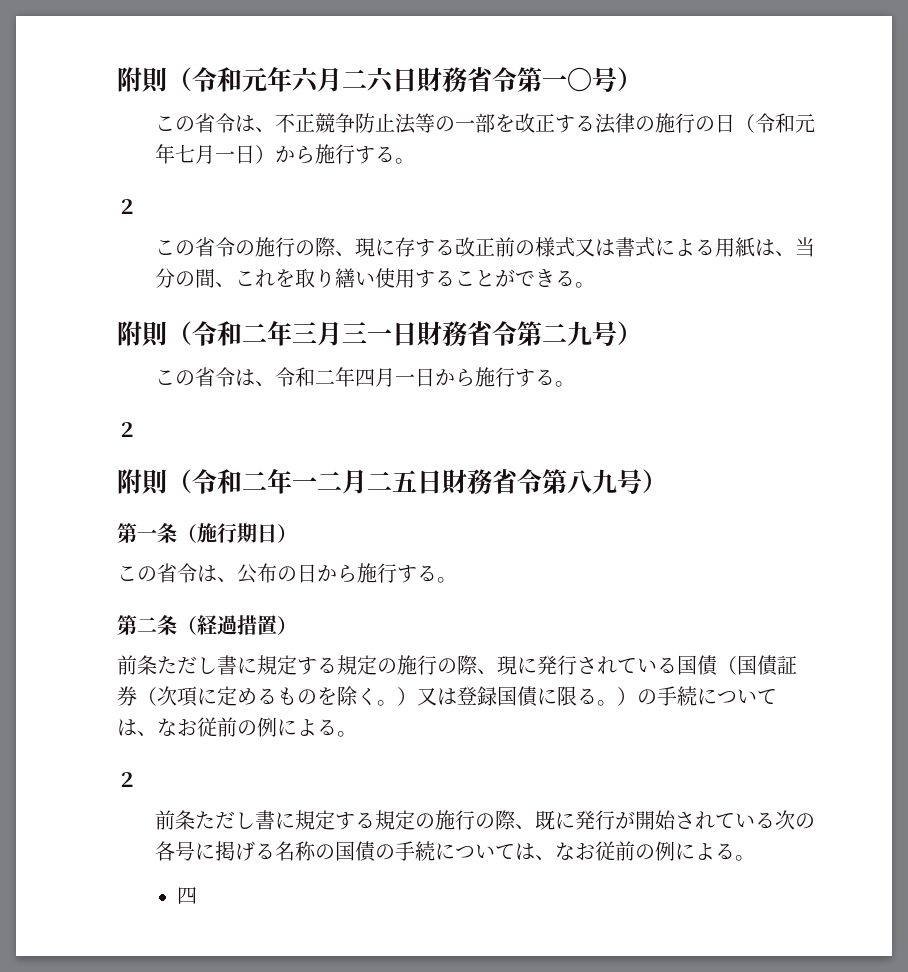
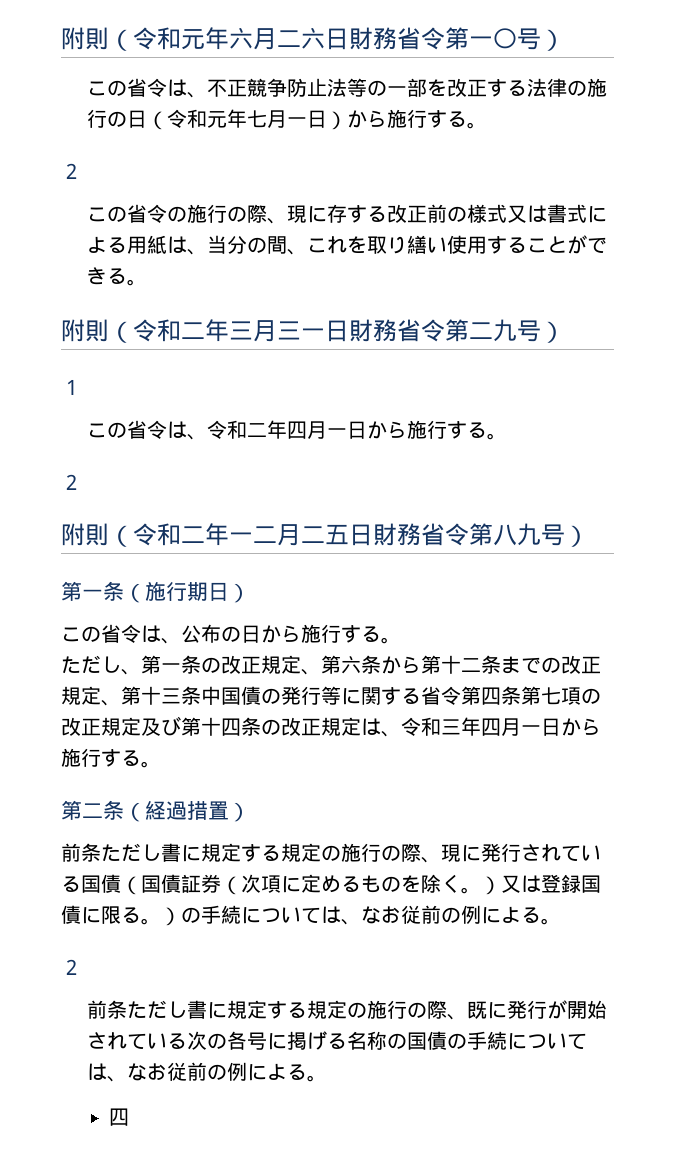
(642, 333) none -> [61,379,82,395] // １
(457, 580) none -> [61,655,601,675] [61,686,601,706] [61,716,601,737] [61,748,161,768] // ただし、第一条の改正規定、第六条から第十二条までの改正規定、第十三条中国債の発行等に関する省令第四条第七項の改正規定及び第十四条の改正規定は、令和三年四月一日から施行する。

